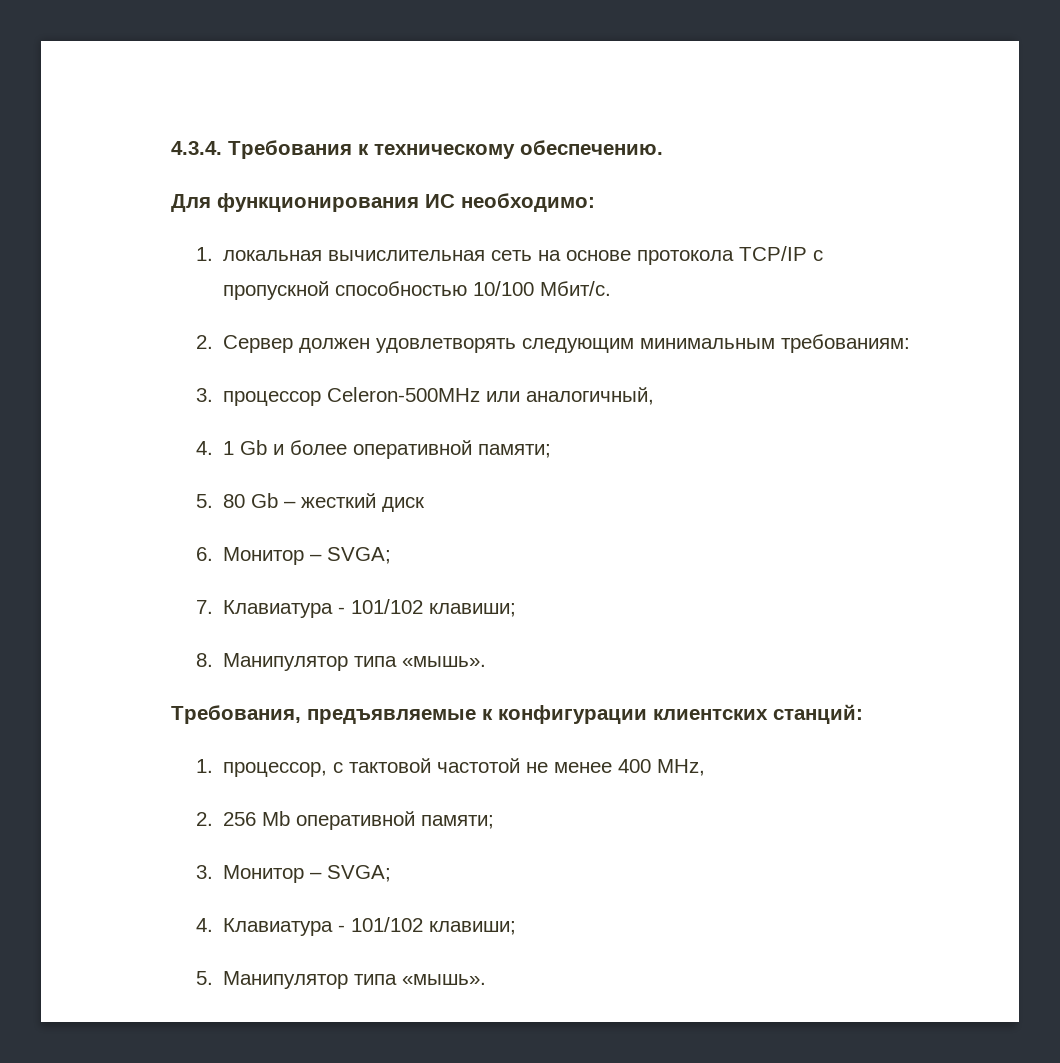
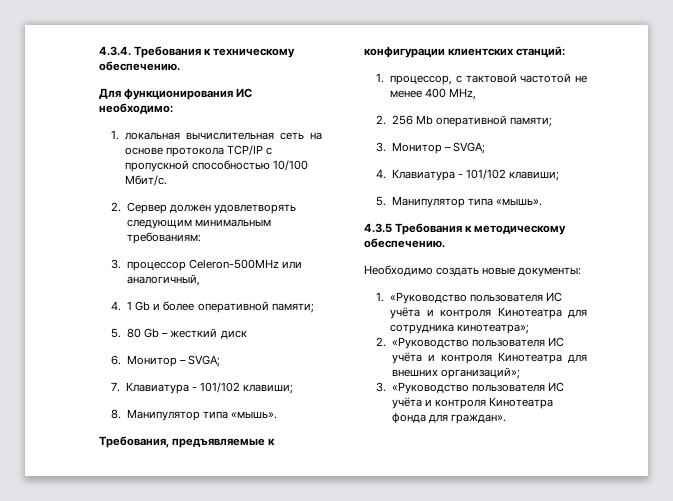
(486, 979) none -> [363,223,566,235] [363,238,445,248] [363,265,581,277] [376,292,563,304] [390,307,587,319] [390,324,530,334] [376,337,565,349] [392,352,587,364] [392,367,521,379] [376,382,565,394] [392,397,554,409] [392,412,507,424] // 4.3.5 Требования к методическому обеспечению. // Необходимо создать новые документы: // 1. «Руководство пользователя ИС учёта и контроля Кинотеатра для сотрудника кинотеатра»; // 2. «Руководство пользователя ИС учёта и контроля Кинотеатра для внешних организаций»; // 3. «Руководство пользователя ИС учёта и контроля Кинотеатра фонда для граждан».

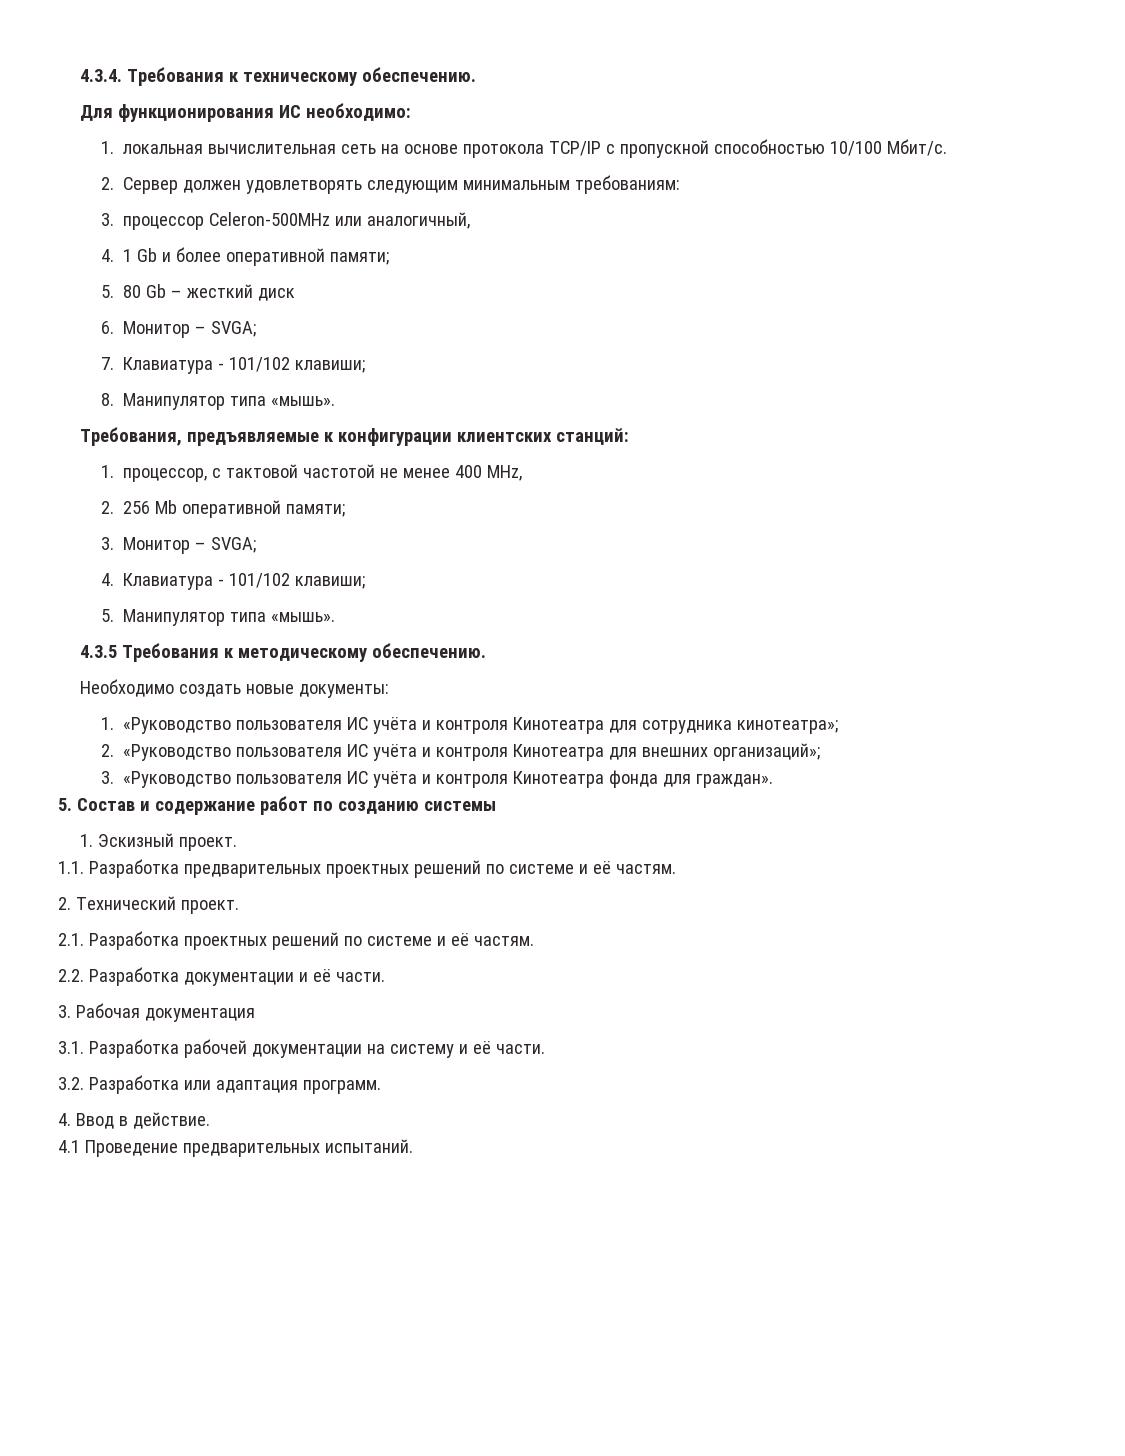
(507, 419) none -> [58,796,496,815] [79,833,237,851] [58,859,676,878] [58,896,239,914] [58,931,534,950] [58,967,385,986] [58,1003,255,1022] [58,1039,545,1058] [58,1075,381,1094] [58,1112,210,1129] [58,1139,413,1157] // 5. Состав и содержание работ по созданию системы // 1. Эскизный проект. // 1.1. Разработка предварительных проектных решений по системе и её частям. // 2. Технический проект. // 2.1. Разработка проектных решений по системе и её частям. // 2.2. Разработка документации и её части. // 3. Рабочая документация // 3.1. Разработка рабочей документации на систему и её части. // 3.2. Разработка или адаптация программ. // 4. Ввод в действие. // 4.1 Проведение предварительных испытаний.

